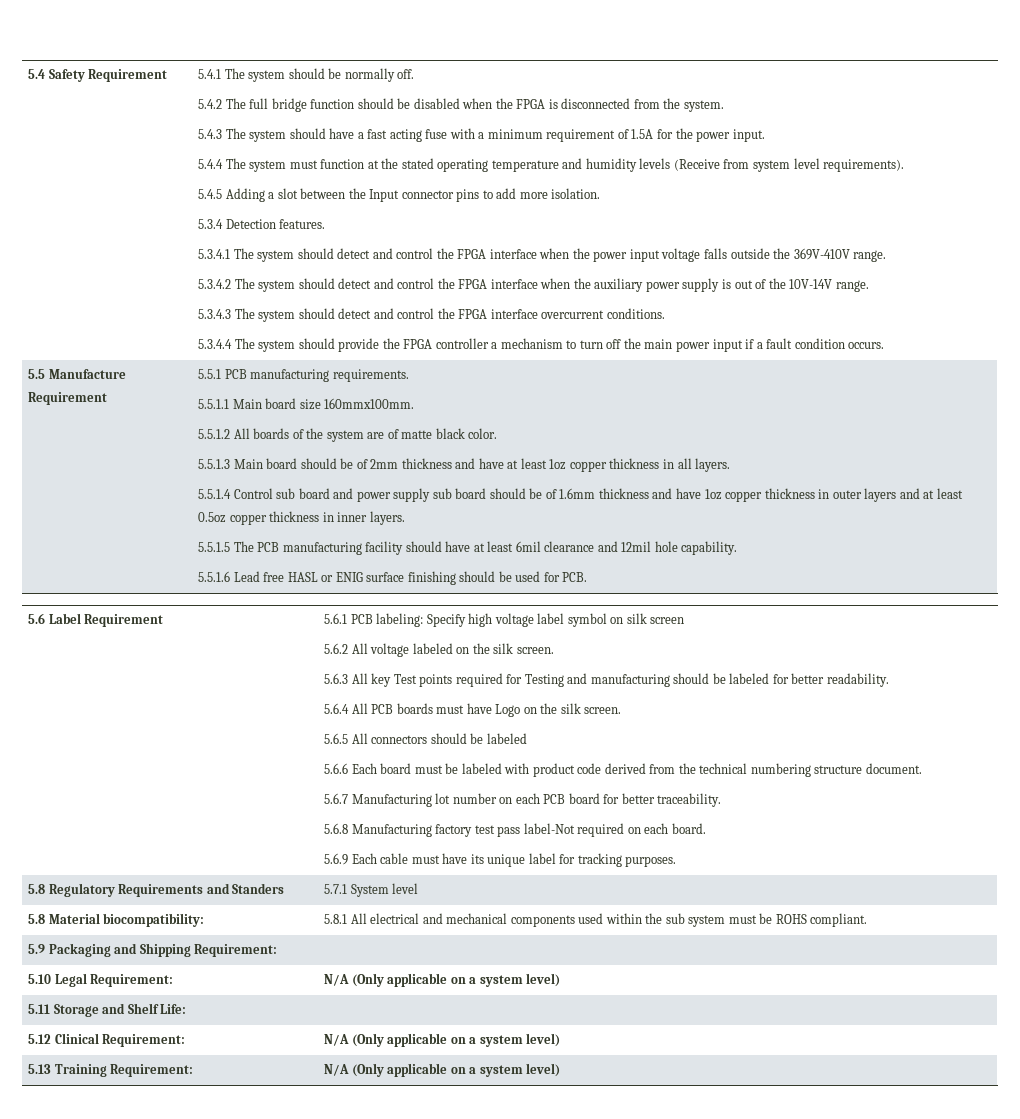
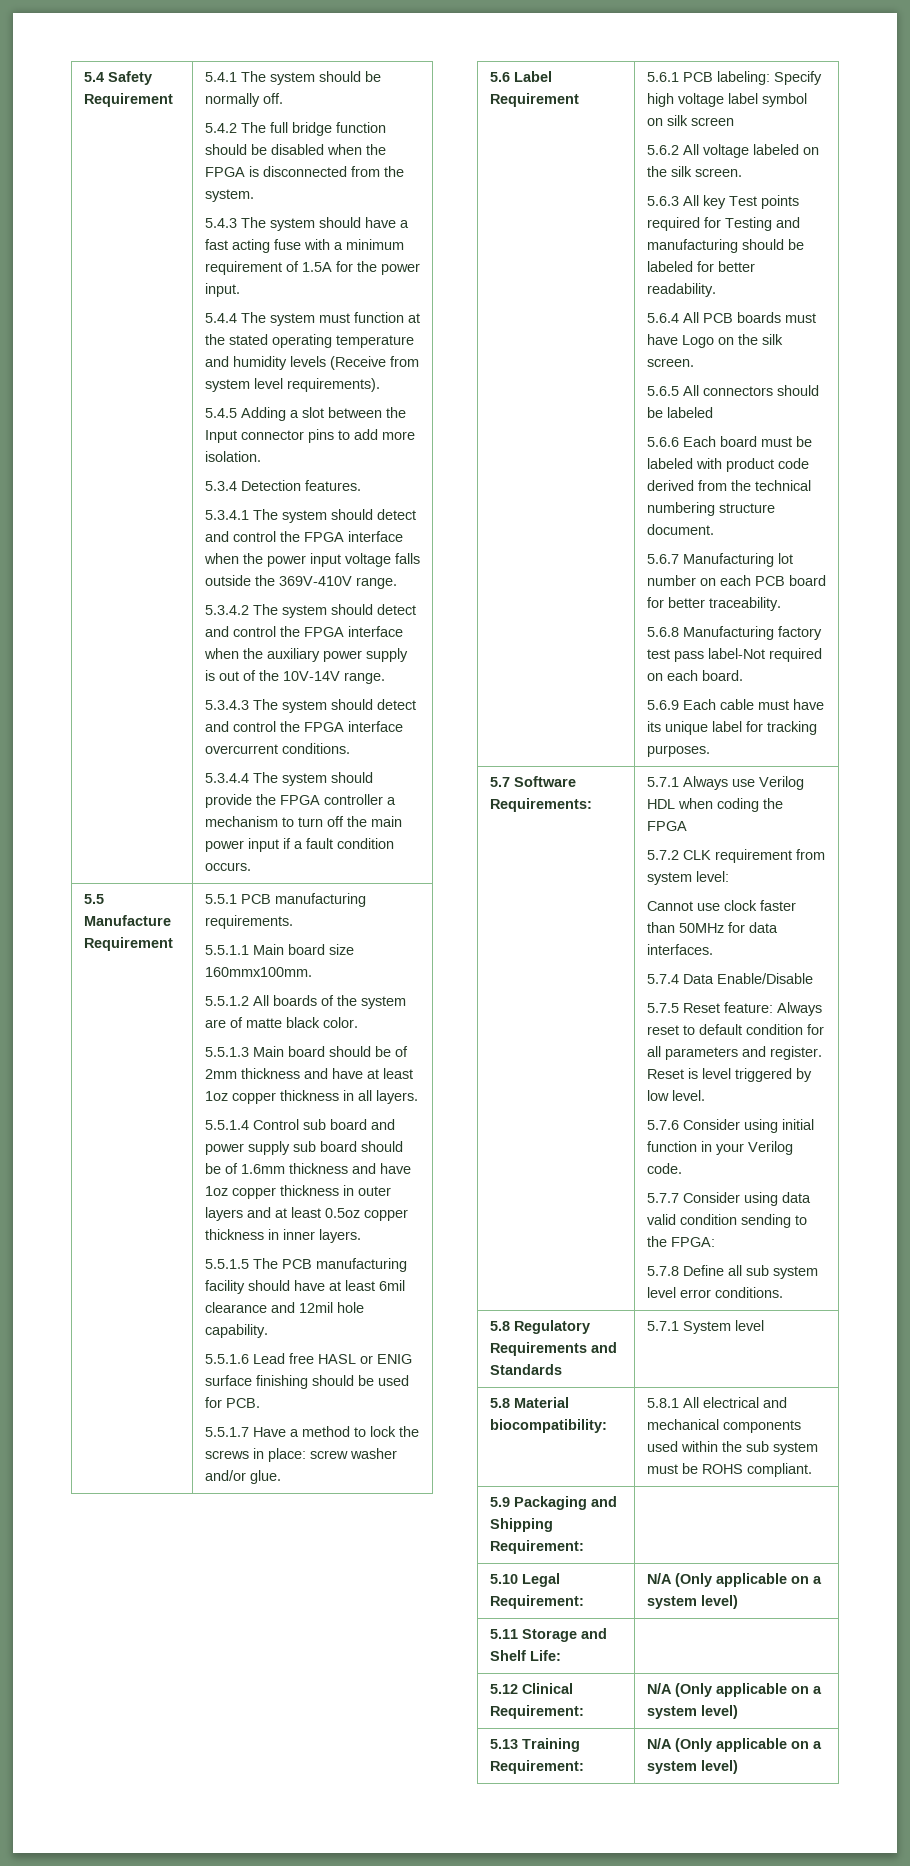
(588, 577) none -> [204,1426,419,1437] [204,1448,397,1462] [204,1470,281,1484] // 5.5.1.7 Have a method to lock the screws in place: screw washer and/or glue.
(677, 861) none -> [489,776,576,787] [489,798,592,812] [646,776,804,790] [646,798,783,812] [646,821,687,831] [646,849,825,863] [646,871,729,885] [646,900,796,911] [646,922,778,933] [646,944,713,955] [646,973,813,984] [646,1002,822,1016] [646,1024,824,1035] [646,1046,822,1060] [646,1068,812,1082] [646,1090,705,1101] [646,1119,814,1133] [646,1141,793,1155] [646,1163,682,1174] [646,1192,811,1206] [646,1214,807,1228] [646,1236,715,1247] [646,1265,818,1279] [646,1287,783,1298] // 5.7 Software Requirements: | 5.7.1 Always use Verilog HDL when coding the FPGA // 5.7.2 CLK requirement from system level: // Cannot use clock faster than 50MHz for data interfaces. // 5.7.4 Data Enable/Disable // 5.7.5 Reset feature: Always reset to default condition for all parameters and register. Reset is level triggered by low level. // 5.7.6 Consider using initial function in your Verilog code. // 5.7.7 Consider using data valid condition sending to the FPGA: // 5.7.8 Define all sub system level error conditions.
[232,883,285,894] Standers -> [489,1364,562,1375] Standards

